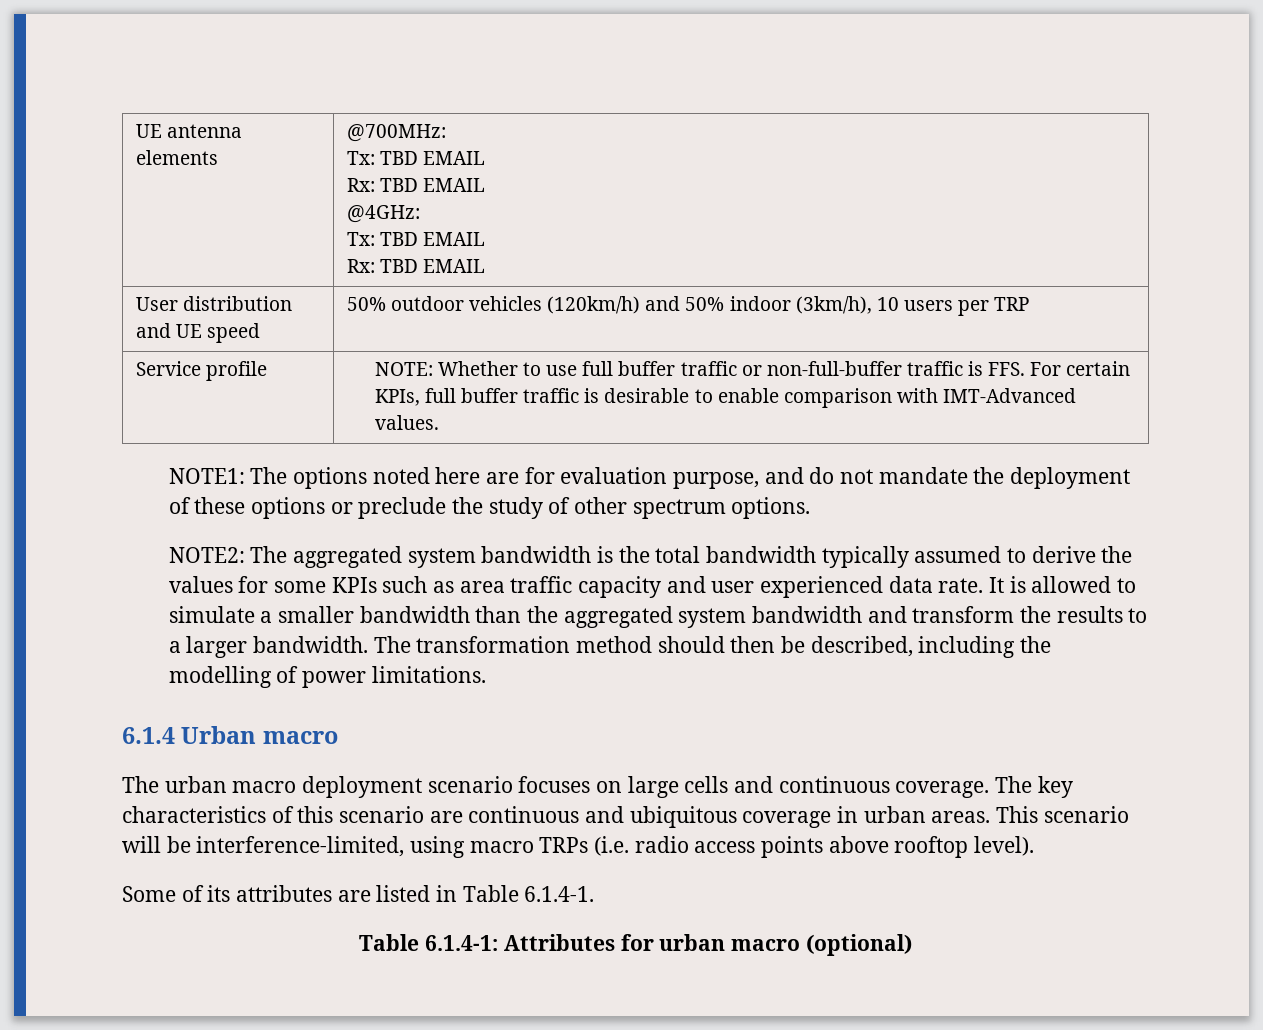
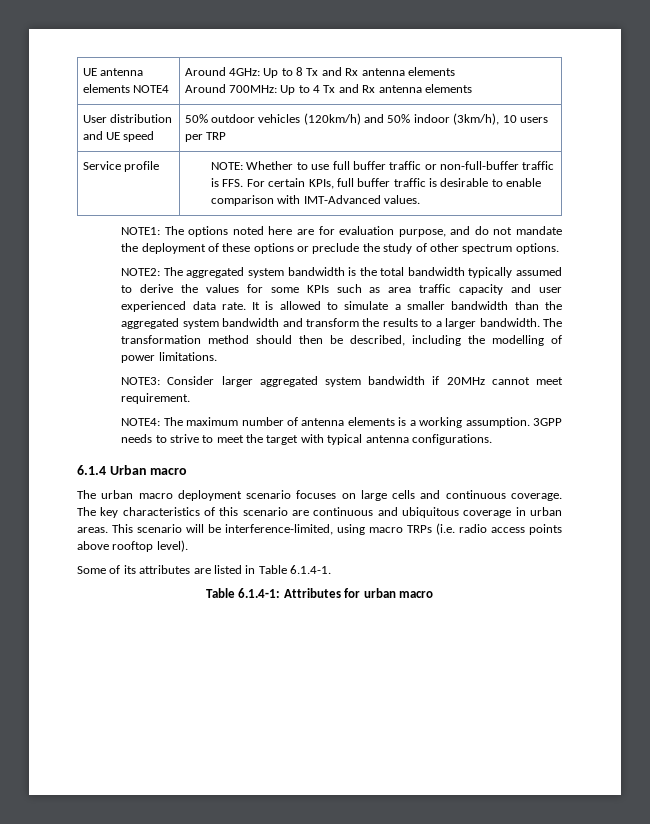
[346,124,446,142] [346,151,486,165] [346,178,486,192] [346,205,420,223] [346,232,486,246] [346,259,486,273] | @700MHz: // Tx: TBD EMAIL // Rx: TBD EMAIL // @4GHz: // Tx: TBD EMAIL // Rx: TBD EMAIL -> [132,85,169,93] [184,67,455,78] [184,84,472,95] NOTE4 | Around 4GHz: Up to 8 Tx and Rx antenna elements // Around 700MHz: Up to 4 Tx and Rx antenna elements
(486, 674) none -> [121,376,563,387] [121,393,191,404] [121,417,563,428] [121,434,492,445] // NOTE3: Consider larger aggregated system bandwidth if 20MHz cannot meet requirement. // NOTE4: The maximum number of antenna elements is a working assumption. 3GPP needs to strive to meet the target with typical antenna configurations.
[805,934,912,956] (optional) -> (433, 594) none

